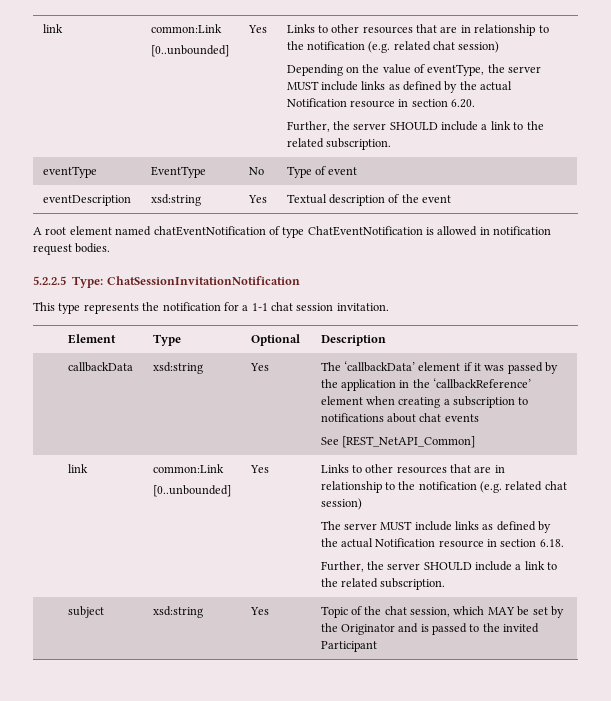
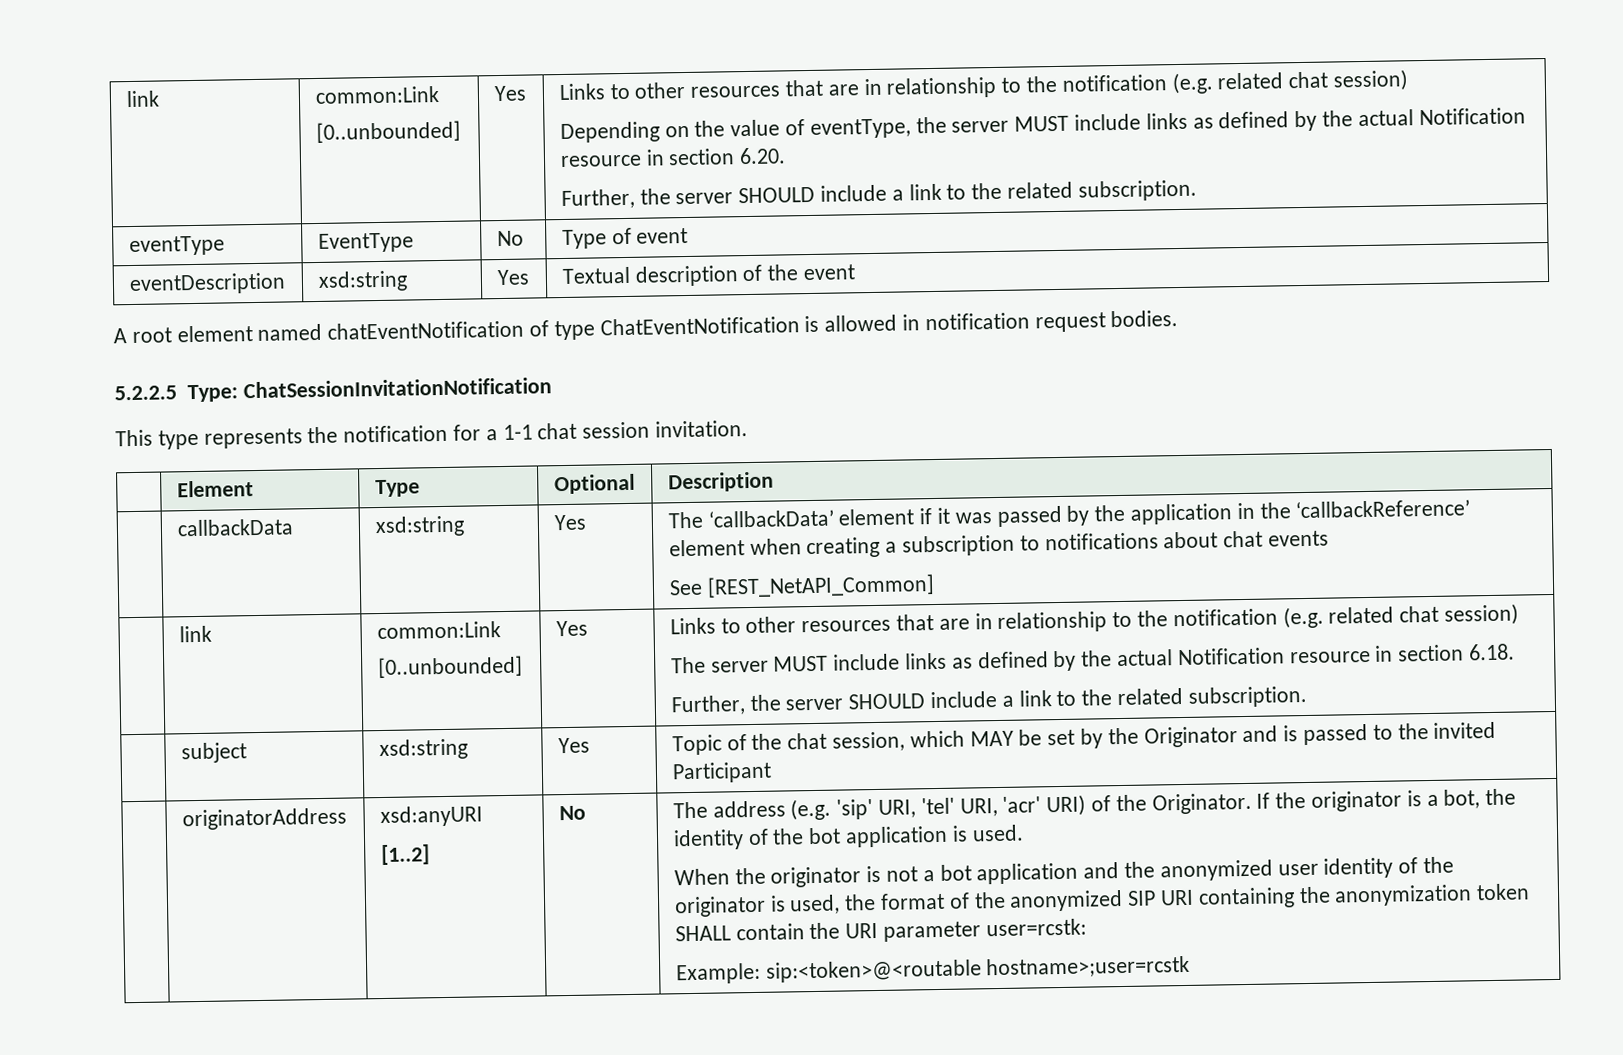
(377, 646) none -> [181,807,347,831] [379,805,483,828] [380,844,430,866] [558,805,586,821] [672,788,1517,821] [672,824,1024,851] [673,856,1455,888] [673,883,1531,918] [674,918,1087,942] [675,955,1191,985] // | originatorAddress | xsd:anyURI // [1..2] | No | The address (e.g. 'sip' URI, 'tel' URI, 'acr' URI) of the Originator. If the originator is a bot, the identity of the bot application is used. // When the originator is not a bot application and the anonymized user identity of the originator is used, the format of the anonymized SIP URI containing the anonymization token SHALL contain the URI parameter user=rcstk: // Example: sip:<token>@<routable hostname>;user=rcstk

